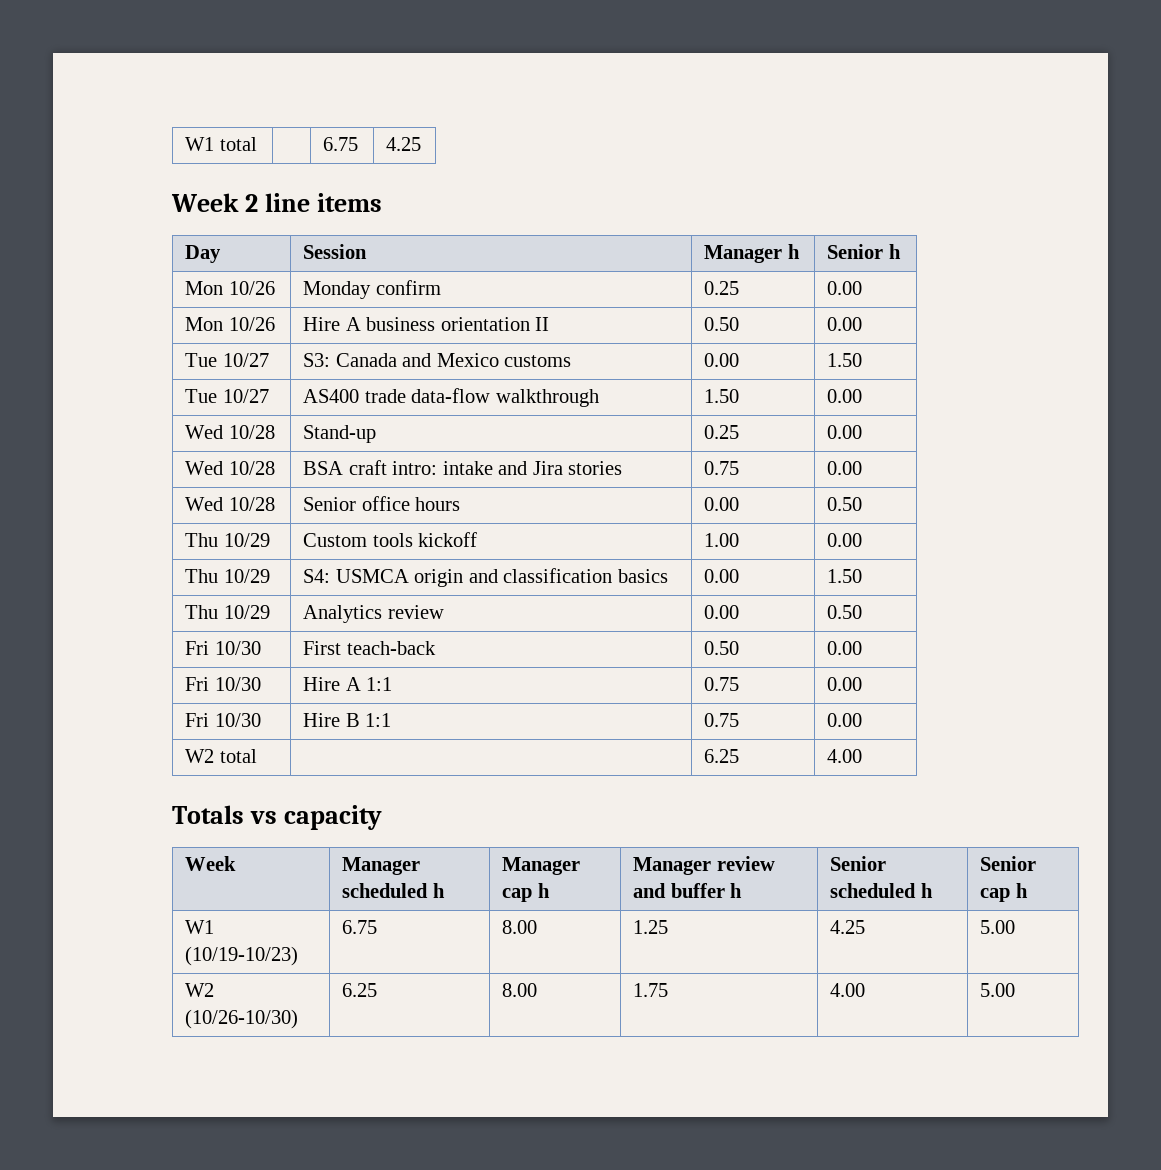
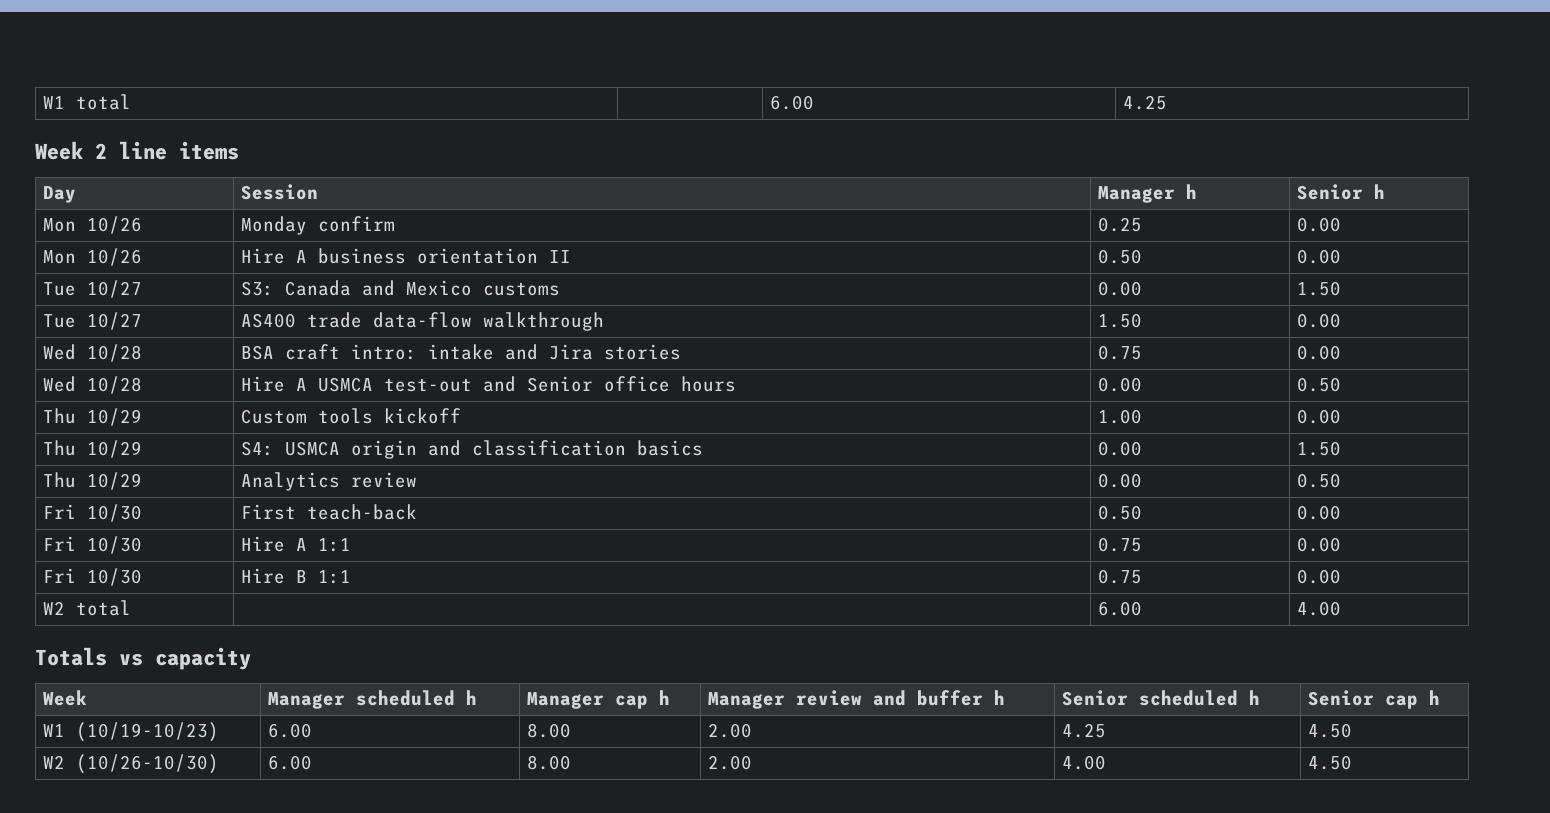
[323,137,359,151] 6.75 -> [769,95,814,110] 6.00
[185,425,275,439] [303,425,377,443] [704,425,740,439] [827,425,863,439] // Wed 10/28 | Stand-up | 0.25 | 0.00 -> (1341, 320) none
(275, 504) none -> [240,376,516,392] Hire A USMCA test-out and
[704,749,740,763] 6.25 -> [1097,601,1142,616] 6.00
[342,920,378,934] [502,920,538,934] [633,920,669,934] 6.75 | 8.00 | 1.25 -> [267,723,312,738] [526,723,571,738] [707,723,752,738] 6.00 | 8.00 | 2.00
[980,920,1016,934] 5.00 -> [1307,723,1352,738] 4.50
[342,983,378,997] [502,983,538,997] [633,983,669,997] 6.25 | 8.00 | 1.75 -> [267,755,312,770] [526,755,571,770] [707,755,752,770] 6.00 | 8.00 | 2.00
[980,983,1016,997] 5.00 -> [1307,755,1352,770] 4.50

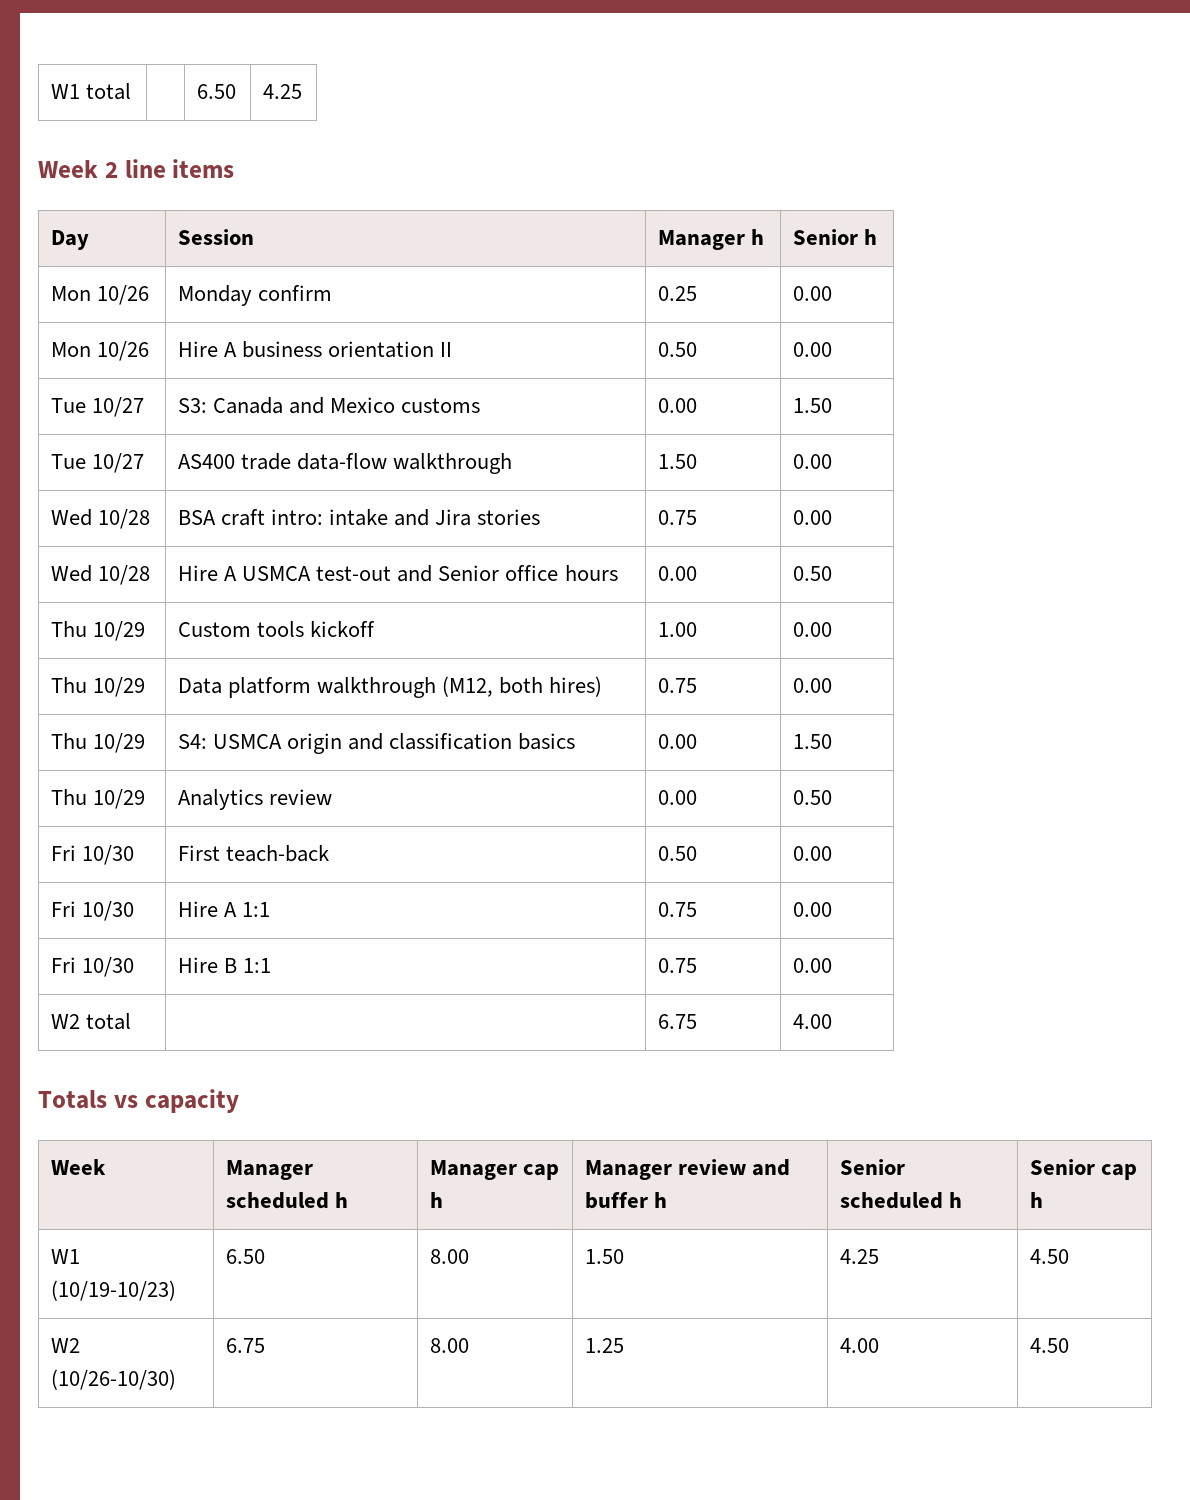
[769,95,814,110] 6.00 -> [197,84,237,99] 6.50
(1341, 416) none -> [51,677,146,697] [178,676,603,698] [658,678,698,693] [793,678,833,693] // Thu 10/29 | Data platform walkthrough (M12, both hires) | 0.75 | 0.00
[1097,601,1142,616] 6.00 -> [658,1014,698,1029] 6.75
[267,723,312,738] [526,723,571,738] [707,723,752,738] 6.00 | 8.00 | 2.00 -> [226,1249,266,1264] [430,1249,470,1264] [585,1249,625,1264] 6.50 | 8.00 | 1.50
[267,755,312,770] [526,755,571,770] [707,755,752,770] 6.00 | 8.00 | 2.00 -> [226,1338,266,1353] [430,1338,470,1353] [585,1338,625,1353] 6.75 | 8.00 | 1.25

